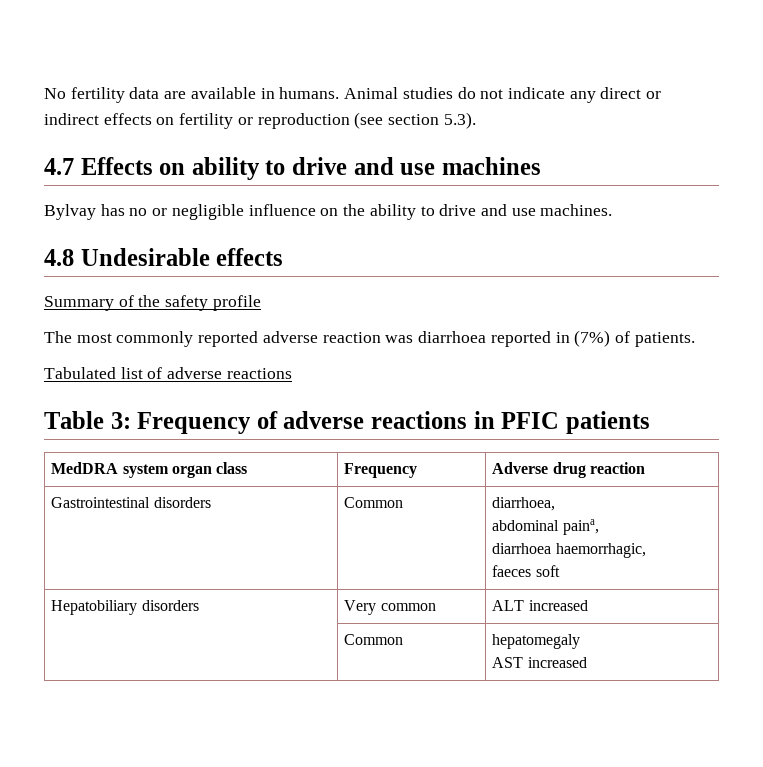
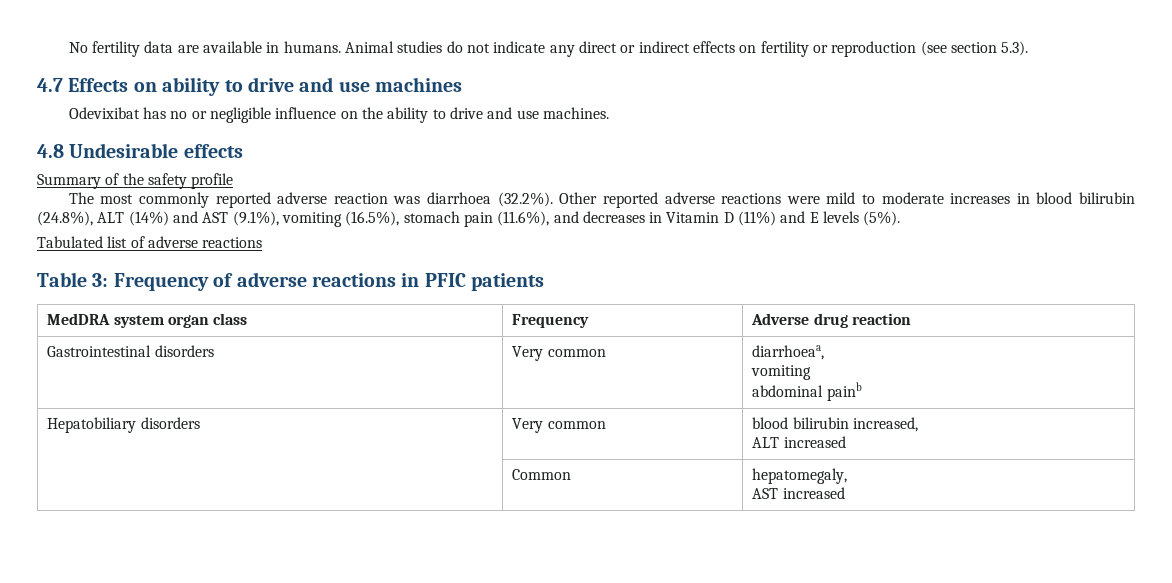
[44,204,96,220] Bylvay -> [68,107,140,119] Odevixibat
[490,330,695,347] reported in (7%) of patients. -> [497,192,1136,208] [37,211,901,227] (32.2%). Other reported adverse reactions were mild to moderate increases in blood bilirubin (24.8%), ALT (14%) and AST (9.1%), vomiting (16.5%), stomach pain (11.6%), and decreases in Vitamin D (11%) and E levels (5%).
[344,497,404,508] [492,497,556,511] [492,519,599,535] [492,543,646,558] [492,565,560,577] Common | diarrhoea, // abdominal paina, // diarrhoea haemorrhagic, // faeces soft -> [512,346,606,361] [752,345,825,360] [751,365,812,380] [752,382,862,401] Very common | diarrhoeaa, // vomiting // abdominal painb
(436, 607) none -> [752,417,918,432] blood bilirubin increased, //
[492,634,581,649] hepatomegaly -> [752,468,848,484] hepatomegaly,

